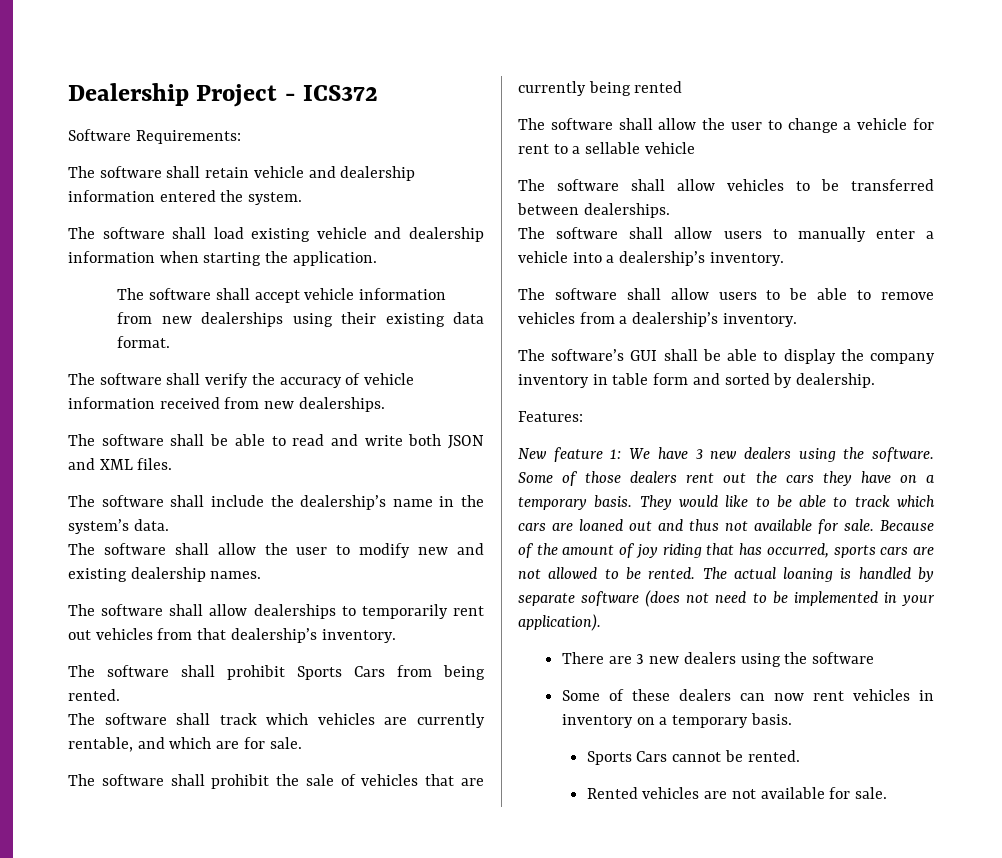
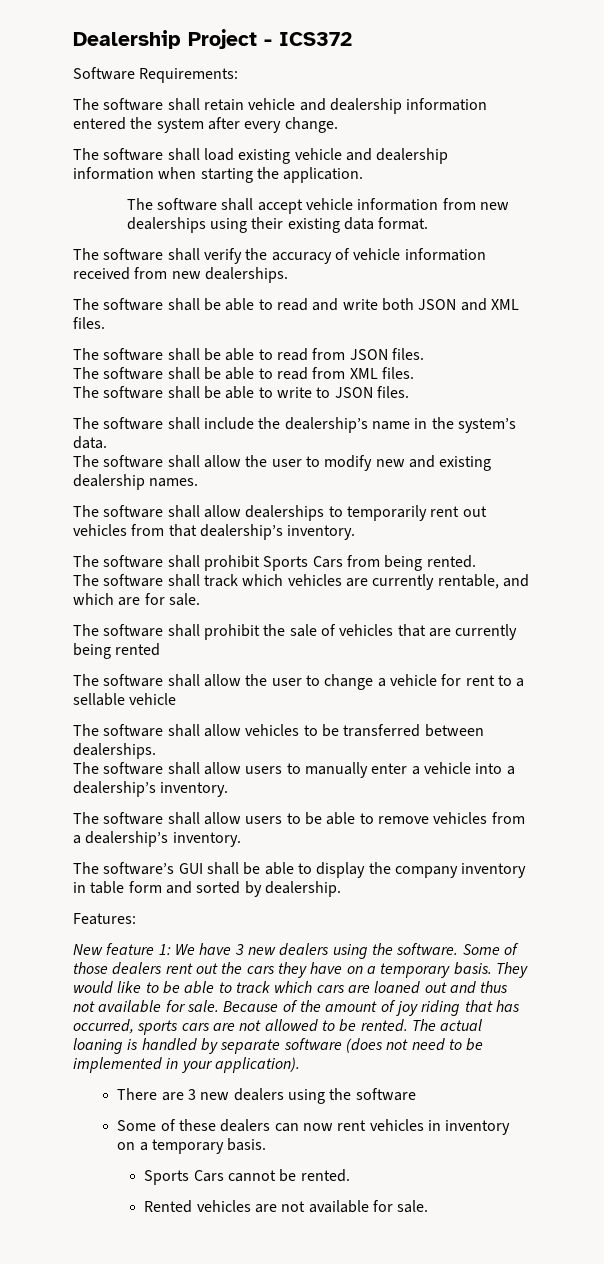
[248,192,303,205] system. -> [156,117,338,133] system after every change.
(173, 464) none -> [73,348,424,361] [73,367,414,380] [73,386,409,399] // The software shall be able to read from JSON files. // The software shall be able to read from XML files. // The software shall be able to write to JSON files.

